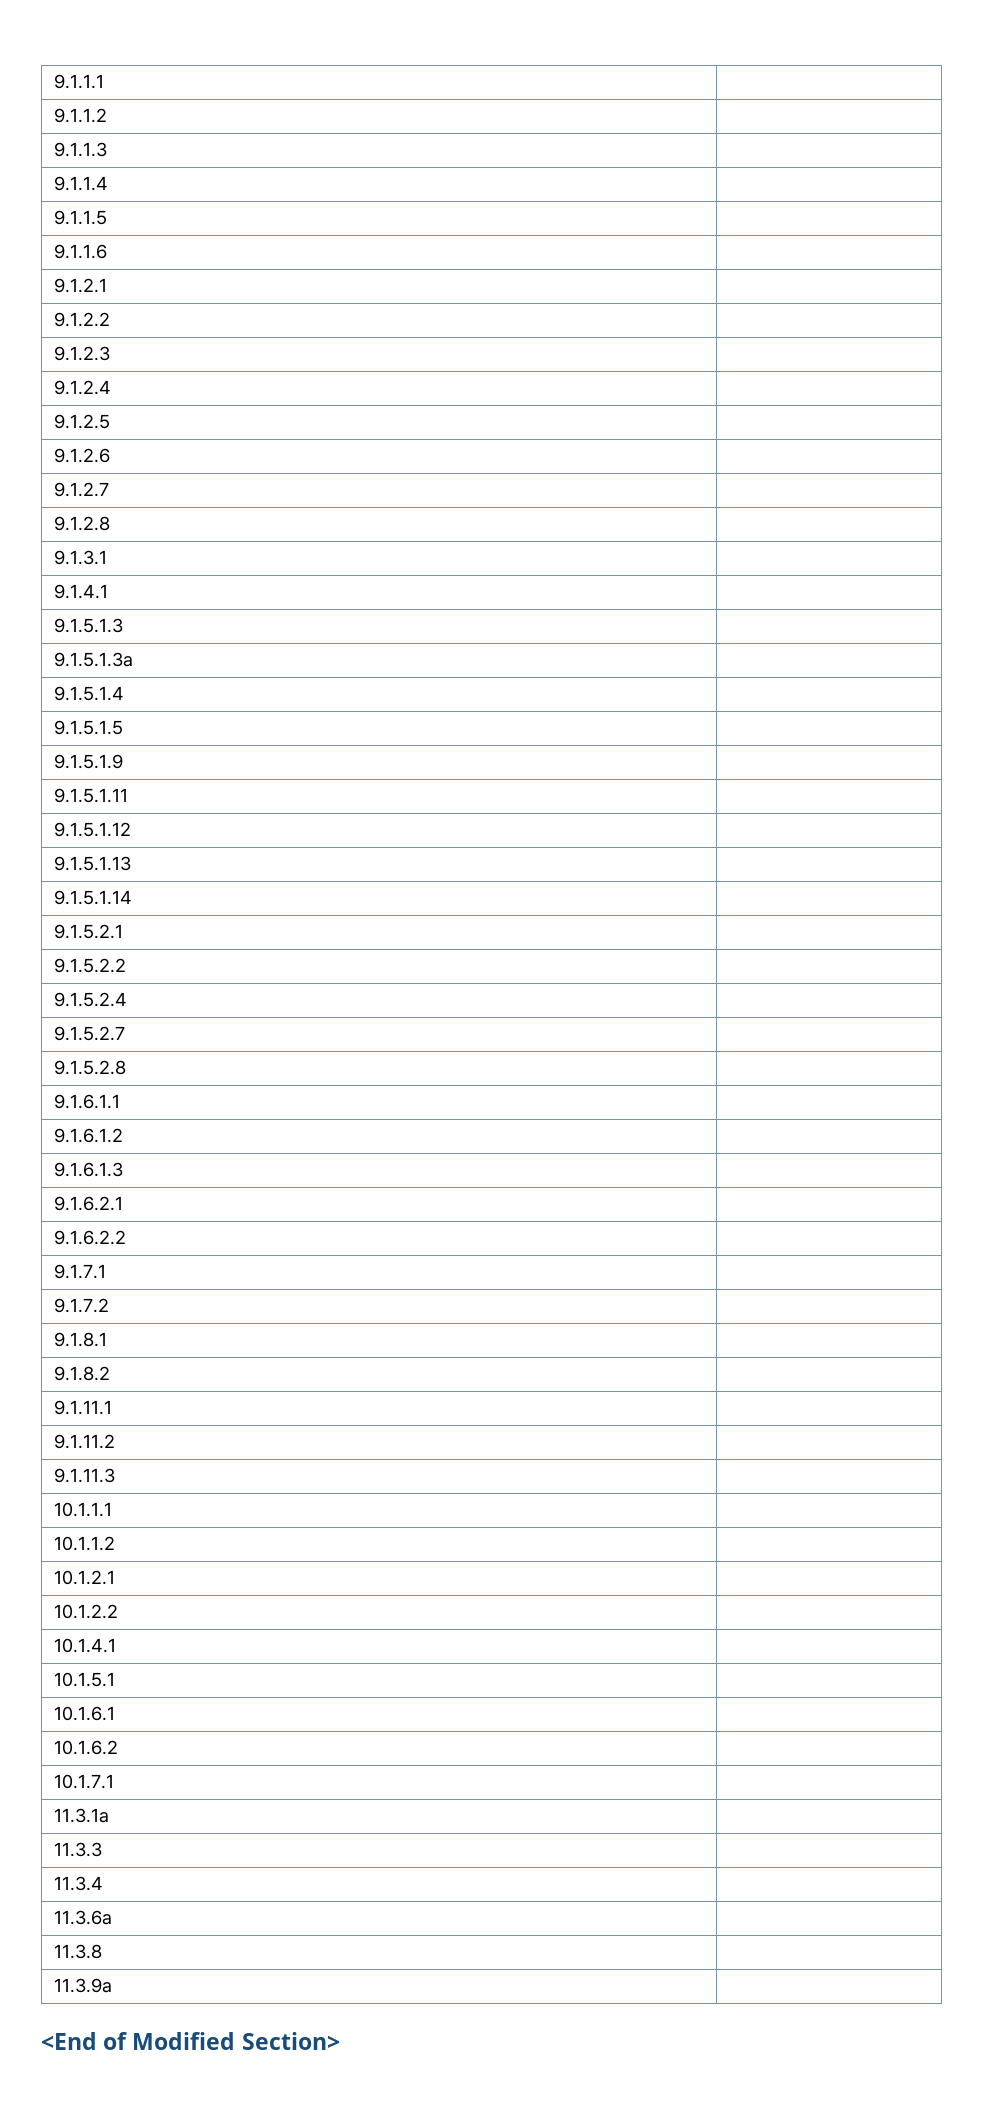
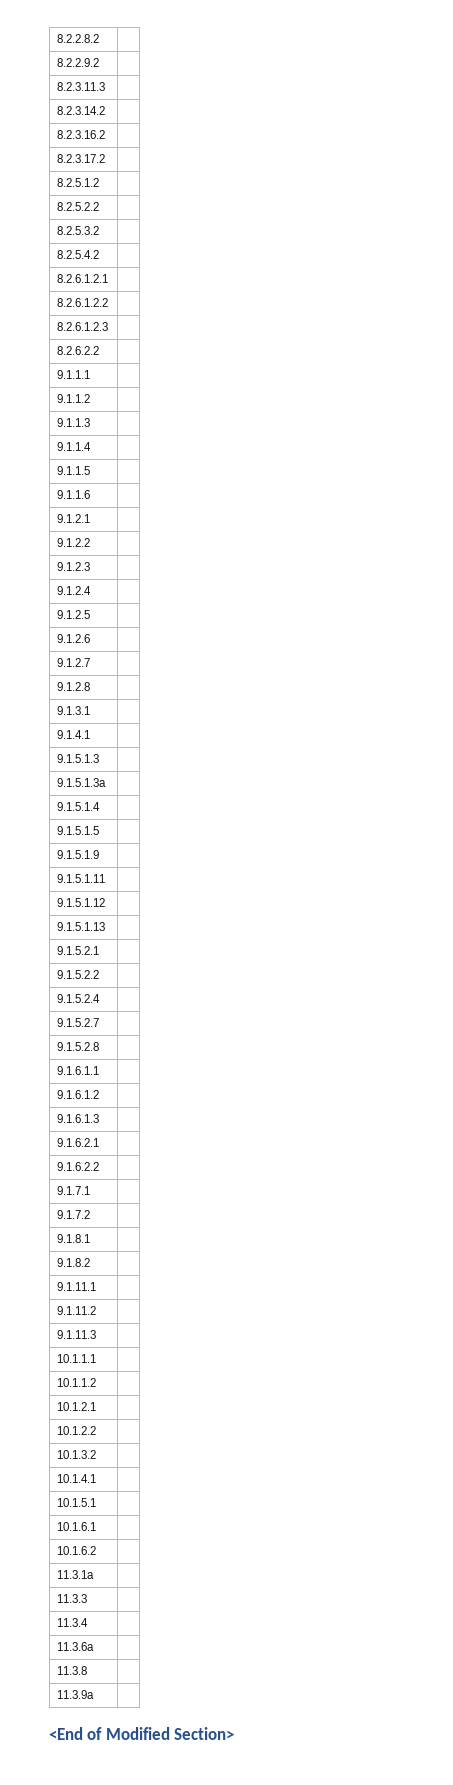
(53, 81) none -> [57,34,100,43] [57,58,100,67] [57,82,106,91] [57,106,106,115] [57,130,106,139] [57,154,106,163] [57,178,100,187] [57,202,100,211] [57,226,100,235] [57,250,100,259] [57,274,109,283] [57,298,109,307] [57,322,109,331] [57,346,100,355] 8.2.2.8.2 | // 8.2.2.9.2 | // 8.2.3.11.3 | // 8.2.3.14.2 | // 8.2.3.16.2 | // 8.2.3.17.2 | // 8.2.5.1.2 | // 8.2.5.2.2 | // 8.2.5.3.2 | // 8.2.5.4.2 | // 8.2.6.1.2.1 | // 8.2.6.1.2.2 | // 8.2.6.1.2.3 | // 8.2.6.2.2 | //
[53,890,132,905] // 9.1.5.1.14 | -> (106, 926) none
(118, 1611) none -> [57,1450,97,1459] // 10.1.3.2 |
[53,1774,114,1789] // 10.1.7.1 | -> (97, 1550) none

